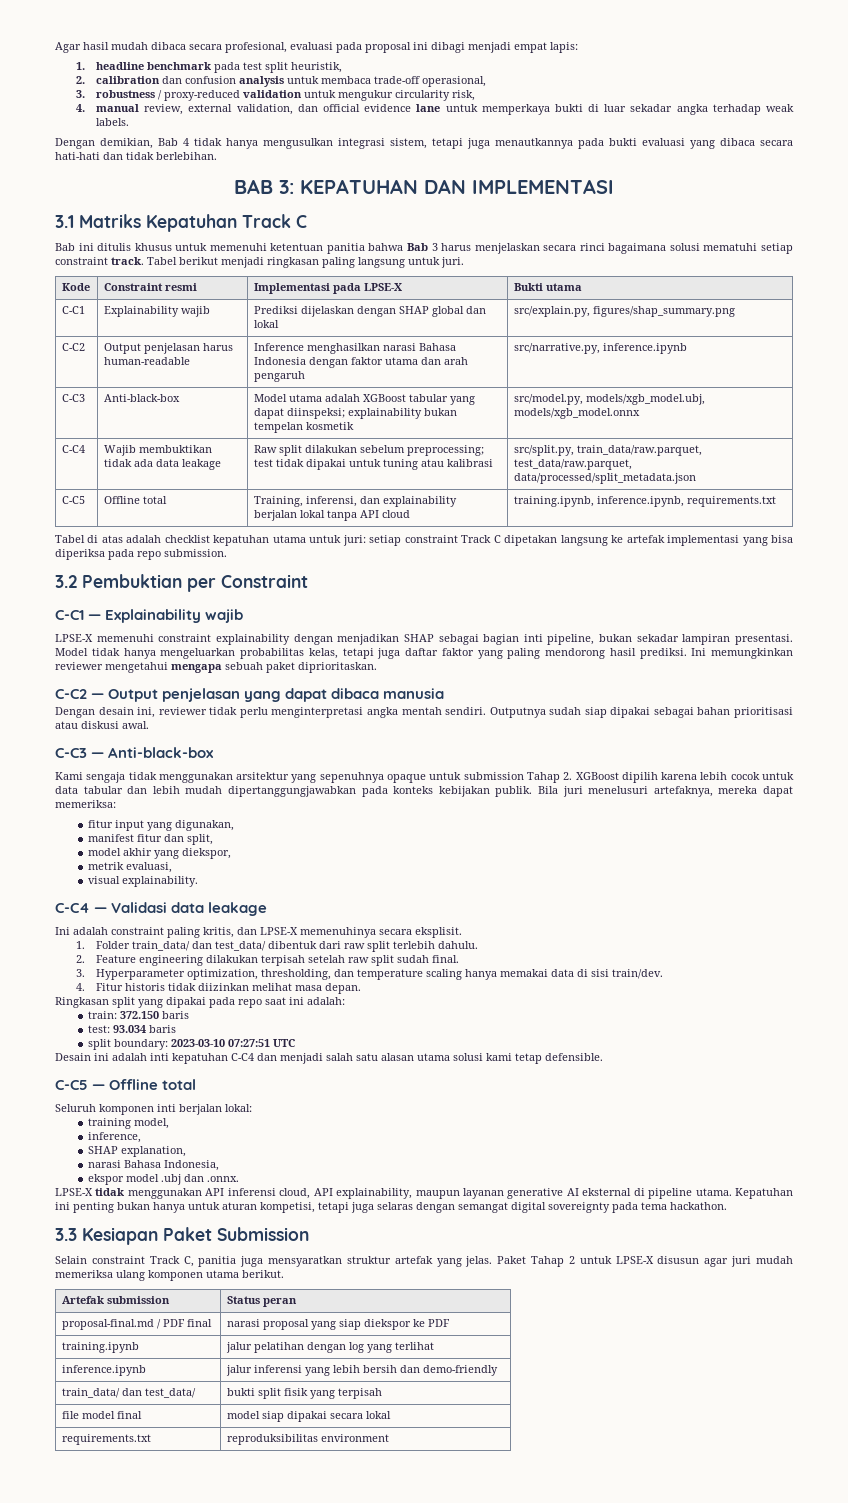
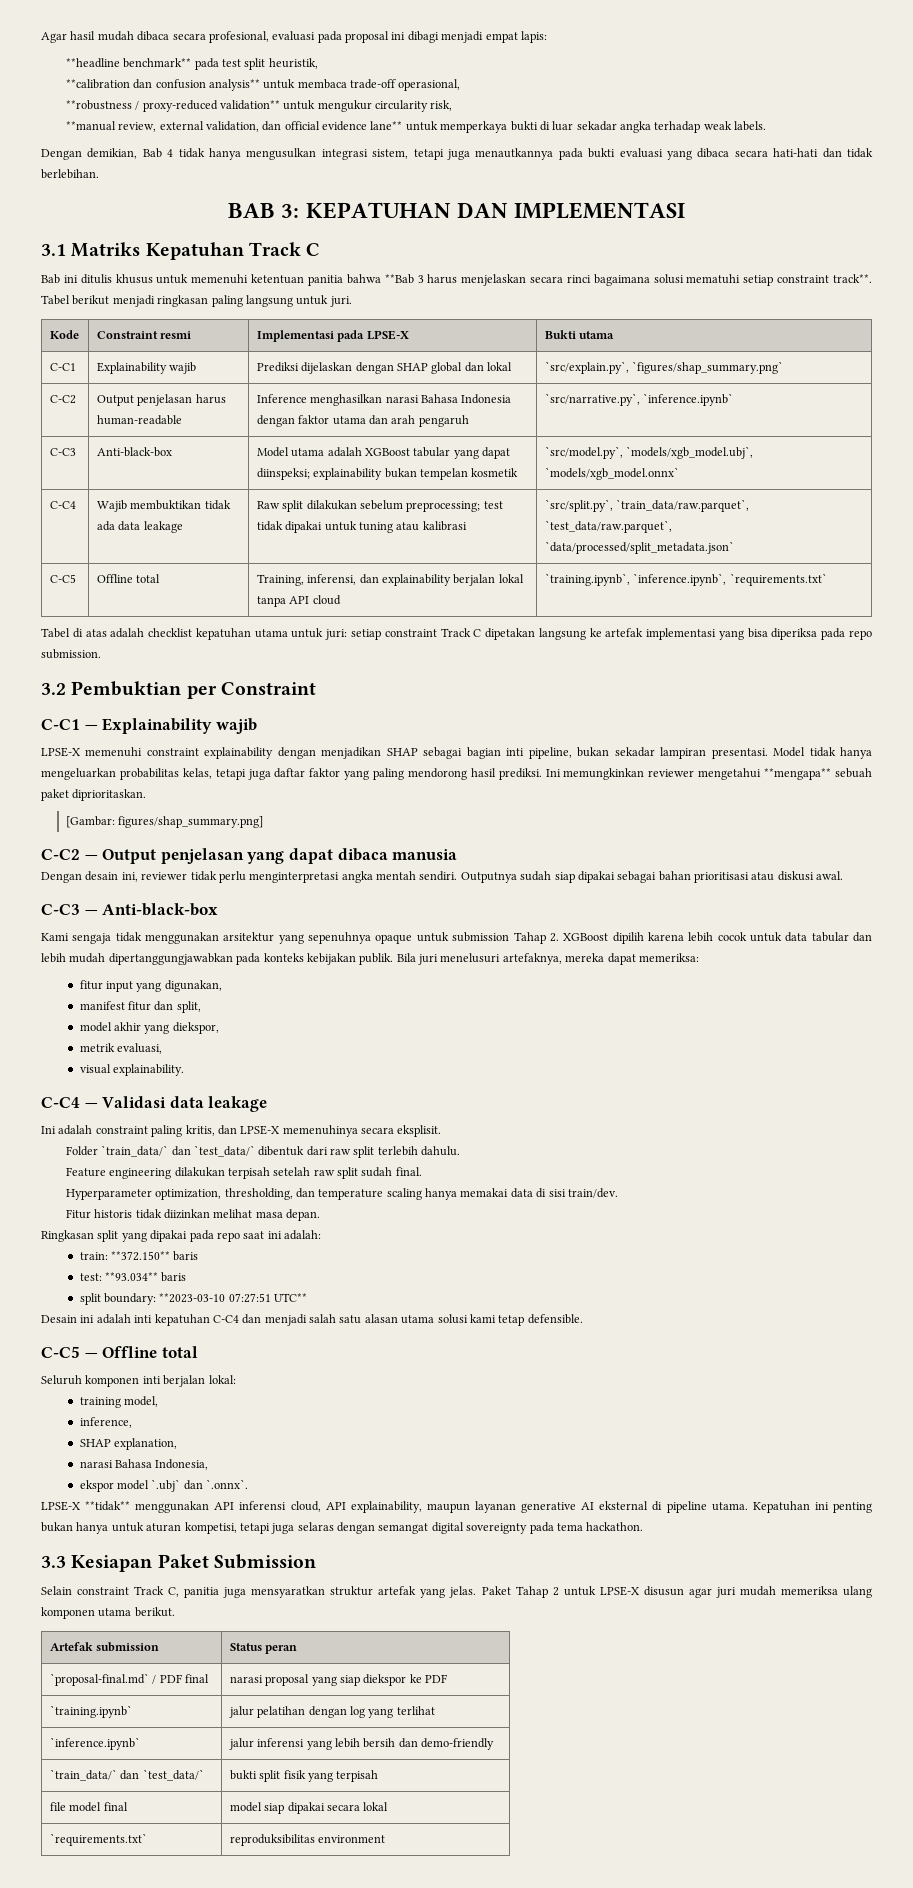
[75,62,211,70] 1. headline benchmark -> [65,58,192,68] **headline benchmark**
[75,76,160,84] 2. calibration -> [65,79,130,89] **calibration
[238,76,284,87] analysis -> [208,79,260,91] analysis**
[75,90,155,98] 3. robustness -> [65,100,132,110] **robustness
[242,90,302,98] validation -> [219,100,280,110] validation**
[75,104,139,112] 4. manual -> [65,121,116,131] **manual
[416,104,441,112] lane -> [370,121,403,130] lane**
[406,243,428,251] Bab -> [384,274,414,284] **Bab
[111,257,144,265] track. -> [833,274,873,283] track**.
[513,306,735,317] src/explain.py, figures/shap_summary.png -> [544,361,784,374] `src/explain.py`, `figures/shap_summary.png`
[513,343,687,354] src/narrative.py, inference.ipynb -> [544,393,734,406] `src/narrative.py`, `inference.ipynb`
[513,394,705,405] [513,408,640,419] src/model.py, models/xgb_model.ubj, models/xgb_model.onnx -> [544,446,754,459] [544,467,679,480] `src/model.py`, `models/xgb_model.ubj`, `models/xgb_model.onnx`
[513,445,702,456] [513,459,632,470] [513,473,696,484] src/split.py, train_data/raw.parquet, test_data/raw.parquet, data/processed/split_metadata.json -> [544,499,750,512] [544,520,672,533] [544,541,734,554] `src/split.py`, `train_data/raw.parquet`, `test_data/raw.parquet`, `data/processed/split_metadata.json`
[513,496,776,507] training.ipynb, inference.ipynb, requirements.txt -> [544,573,827,586] `training.ipynb`, `inference.ipynb`, `requirements.txt`
[171,664,222,673] mengapa -> [764,768,832,780] **mengapa**
(377, 667) none -> [65,816,264,828] // [Gambar: figures/shap_summary.png]
[75,941,266,951] 1. Folder train_data/ dan test_data/ -> [65,1145,255,1157] Folder `train_data/` dan `test_data/`
[75,955,85,963] 2. -> (461, 1151) none
[75,969,85,977] 3. -> (422, 1171) none
[75,983,85,991] 4. -> (618, 1193) none
[119,1011,159,1019] 372.150 -> [110,1251,170,1261] **372.150**
[112,1025,146,1033] 93.034 -> [104,1272,158,1281] **93.034**
[170,1039,295,1047] 2023-03-10 07:27:51 UTC -> [159,1293,308,1303] **2023-03-10 07:27:51 UTC**
[160,1174,239,1185] [55,1188,125,1196] .ubj dan .onnx. // LPSE-X tidak -> [151,1479,249,1492] [41,1501,131,1511] `.ubj` dan `.onnx`. // LPSE-X **tidak**
[61,1319,154,1330] proposal-final.md -> [49,1673,149,1686] `proposal-final.md`
[61,1342,139,1353] training.ipynb -> [49,1705,132,1718] `training.ipynb`
[61,1365,146,1376] inference.ipynb -> [49,1737,140,1750] `inference.ipynb`
[61,1388,196,1398] train_data/ dan test_data/ -> [49,1769,204,1781] `train_data/` dan `test_data/`
[61,1434,151,1445] requirements.txt -> [49,1833,147,1846] `requirements.txt`

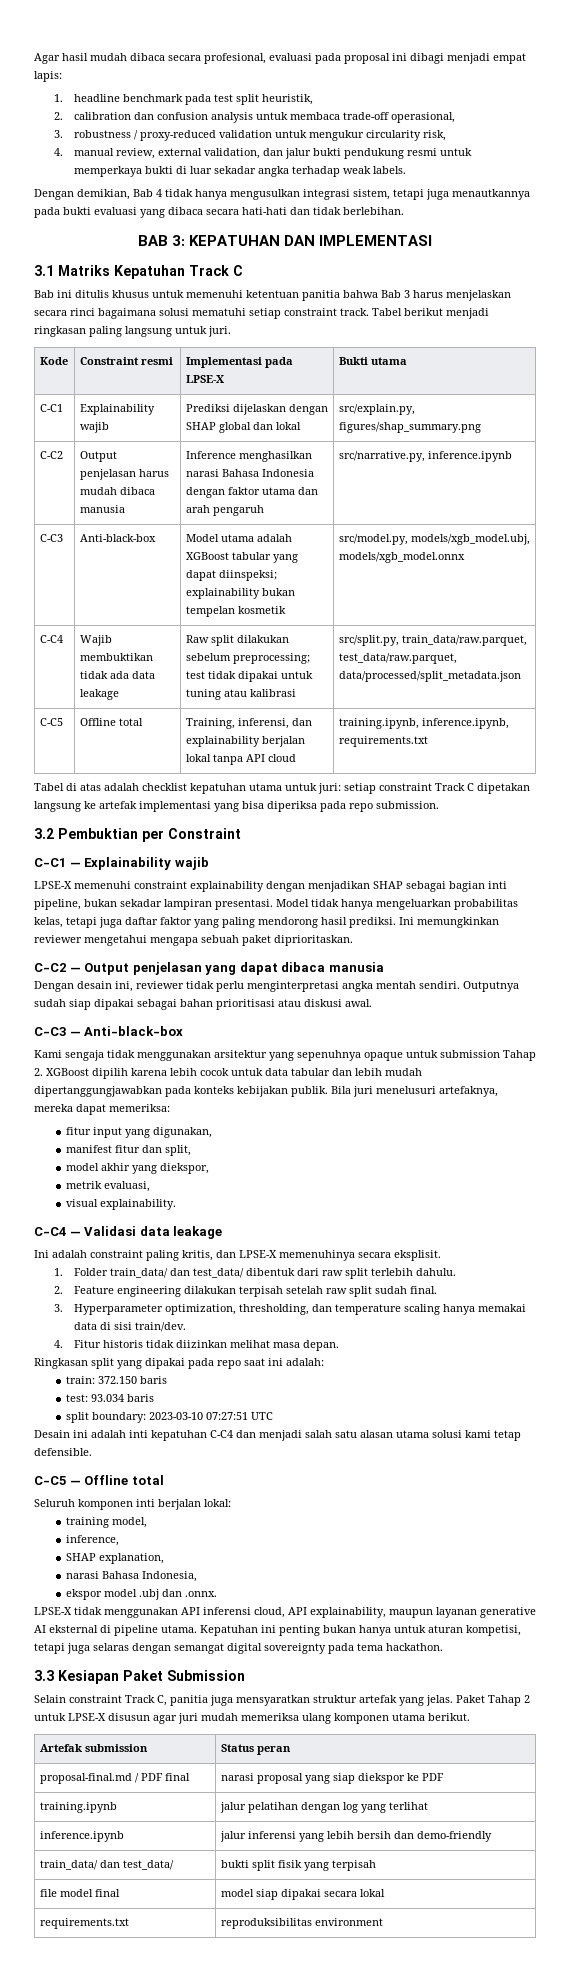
[65,58,192,68] **headline benchmark** -> [53,94,183,102] 1. headline benchmark
[65,79,130,89] **calibration -> [53,112,131,120] 2. calibration
[208,79,260,91] analysis** -> [210,112,253,123] analysis
[65,100,132,110] **robustness -> [53,130,131,138] 3. robustness
[219,100,280,110] validation** -> [218,130,272,138] validation
[65,121,116,131] **manual -> [53,148,114,156] 4. manual
[284,121,403,131] official evidence lane** -> [284,148,437,159] jalur bukti pendukung resmi
[384,274,414,284] **Bab -> [381,290,401,298] Bab
[833,274,873,283] track**. -> [340,308,369,316] track.
[544,361,784,374] `src/explain.py`, `figures/shap_summary.png` -> [338,404,415,415] [338,422,481,433] src/explain.py, figures/shap_summary.png
[96,415,182,425] human-readable -> [79,487,155,495] [79,505,125,513] mudah dibaca manusia
[544,393,734,406] `src/narrative.py`, `inference.ipynb` -> [338,451,512,462] src/narrative.py, inference.ipynb
[544,446,754,459] [544,467,679,480] `src/model.py`, `models/xgb_model.ubj`, `models/xgb_model.onnx` -> [338,534,530,545] [338,552,465,563] src/model.py, models/xgb_model.ubj, models/xgb_model.onnx
[544,499,750,512] [544,520,672,533] [544,541,734,554] `src/split.py`, `train_data/raw.parquet`, `test_data/raw.parquet`, `data/processed/split_metadata.json` -> [338,635,527,646] [338,653,457,664] [338,671,521,682] src/split.py, train_data/raw.parquet, test_data/raw.parquet, data/processed/split_metadata.json
[544,573,827,586] `training.ipynb`, `inference.ipynb`, `requirements.txt` -> [338,718,509,729] [338,736,428,747] training.ipynb, inference.ipynb, requirements.txt
[764,768,832,780] **mengapa** -> [150,937,198,946] mengapa
[65,816,264,828] // [Gambar: figures/shap_summary.png] -> (353, 940) none
[65,1145,255,1157] Folder `train_data/` dan `test_data/` -> [53,1268,244,1278] 1. Folder train_data/ dan test_data/
(461, 1151) none -> [53,1286,63,1294] 2.
(422, 1171) none -> [53,1304,63,1312] 3.
(618, 1193) none -> [53,1340,63,1348] 4.
[110,1251,170,1261] **372.150** -> [98,1376,138,1384] 372.150
[104,1272,158,1281] **93.034** -> [91,1394,125,1402] 93.034
[159,1293,308,1303] **2023-03-10 07:27:51 UTC** -> [149,1412,274,1420] 2023-03-10 07:27:51 UTC
[151,1479,249,1492] [41,1501,131,1511] `.ubj` dan `.onnx`. // LPSE-X **tidak** -> [139,1589,218,1600] [34,1607,102,1615] .ubj dan .onnx. // LPSE-X tidak
[49,1673,149,1686] `proposal-final.md` -> [39,1773,132,1784] proposal-final.md
[49,1705,132,1718] `training.ipynb` -> [39,1802,117,1813] training.ipynb
[49,1737,140,1750] `inference.ipynb` -> [39,1831,124,1842] inference.ipynb
[49,1769,204,1781] `train_data/` dan `test_data/` -> [39,1860,174,1870] train_data/ dan test_data/
[49,1833,147,1846] `requirements.txt` -> [39,1918,129,1929] requirements.txt

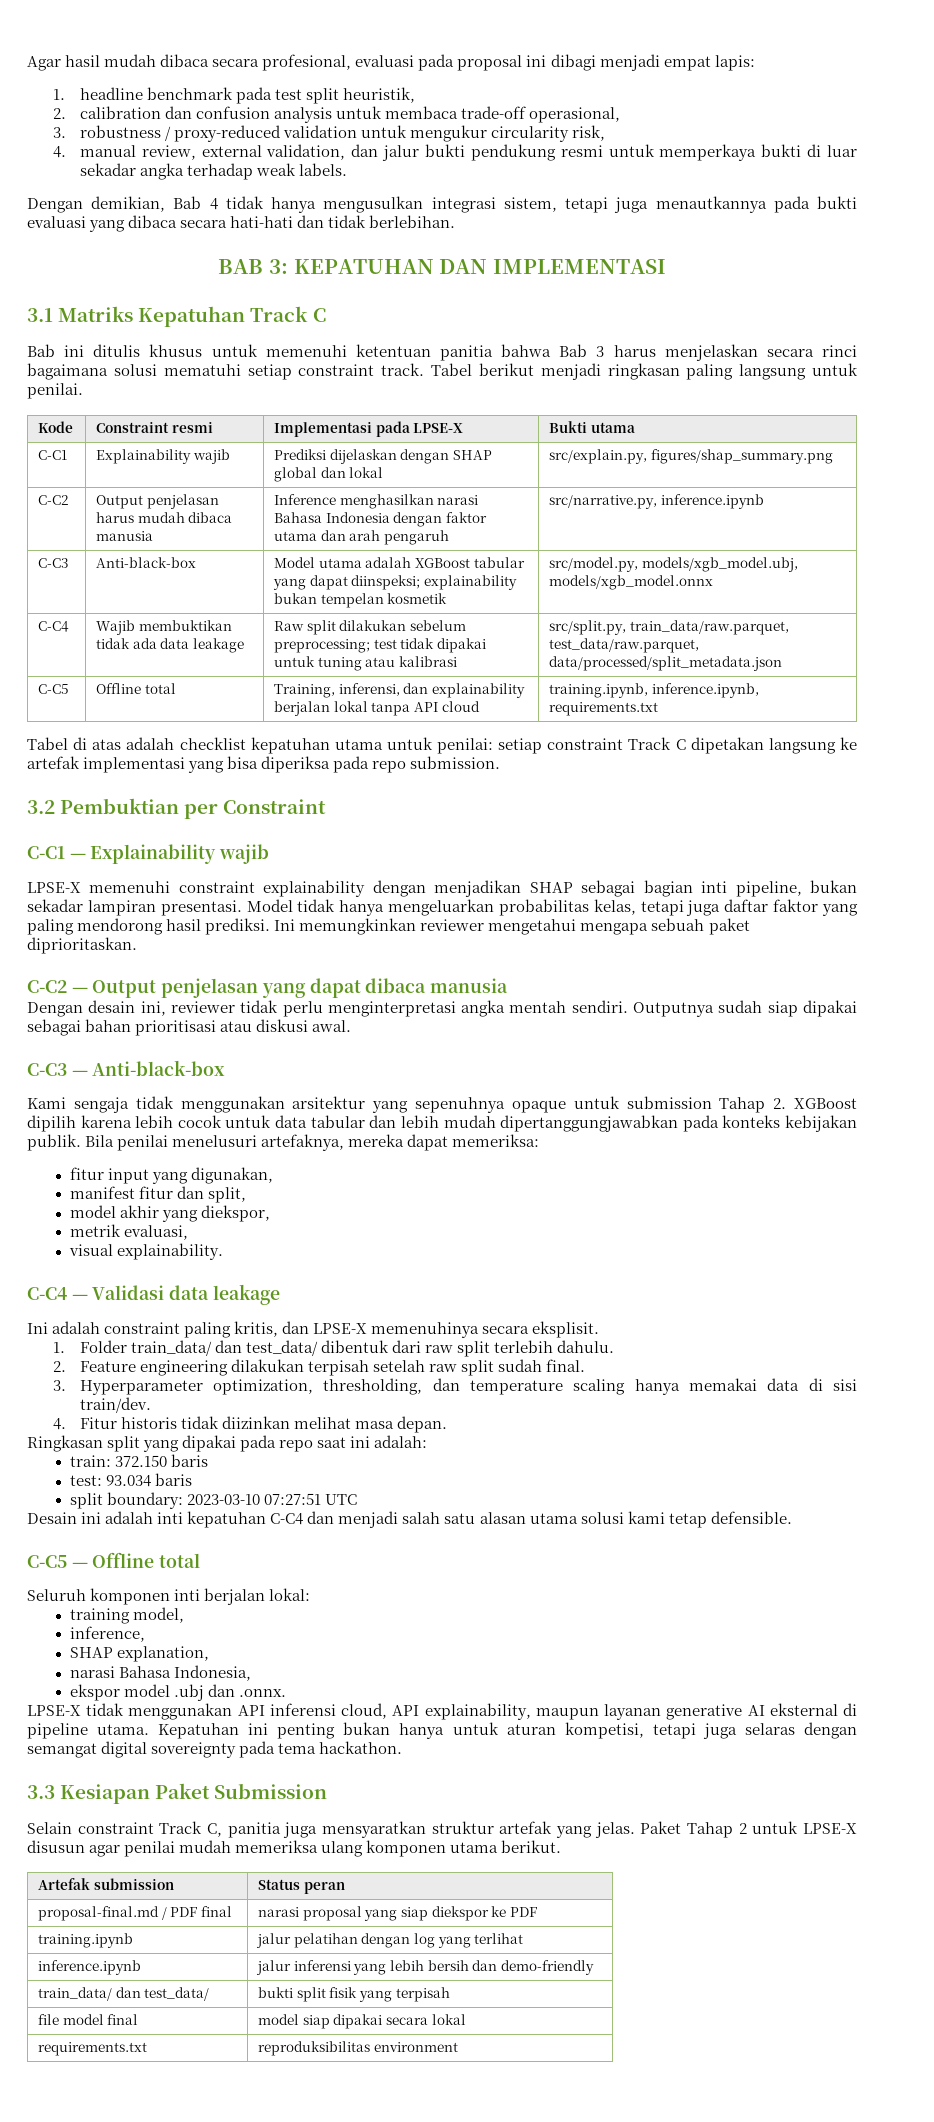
[208,326,231,337] juri. -> [27,383,83,399] penilai.
[318,783,341,794] juri: -> [437,738,494,754] penilai:
[353,1086,373,1097] juri -> [117,1135,169,1151] penilai
[178,1713,198,1724] juri -> [124,1841,176,1857] penilai

